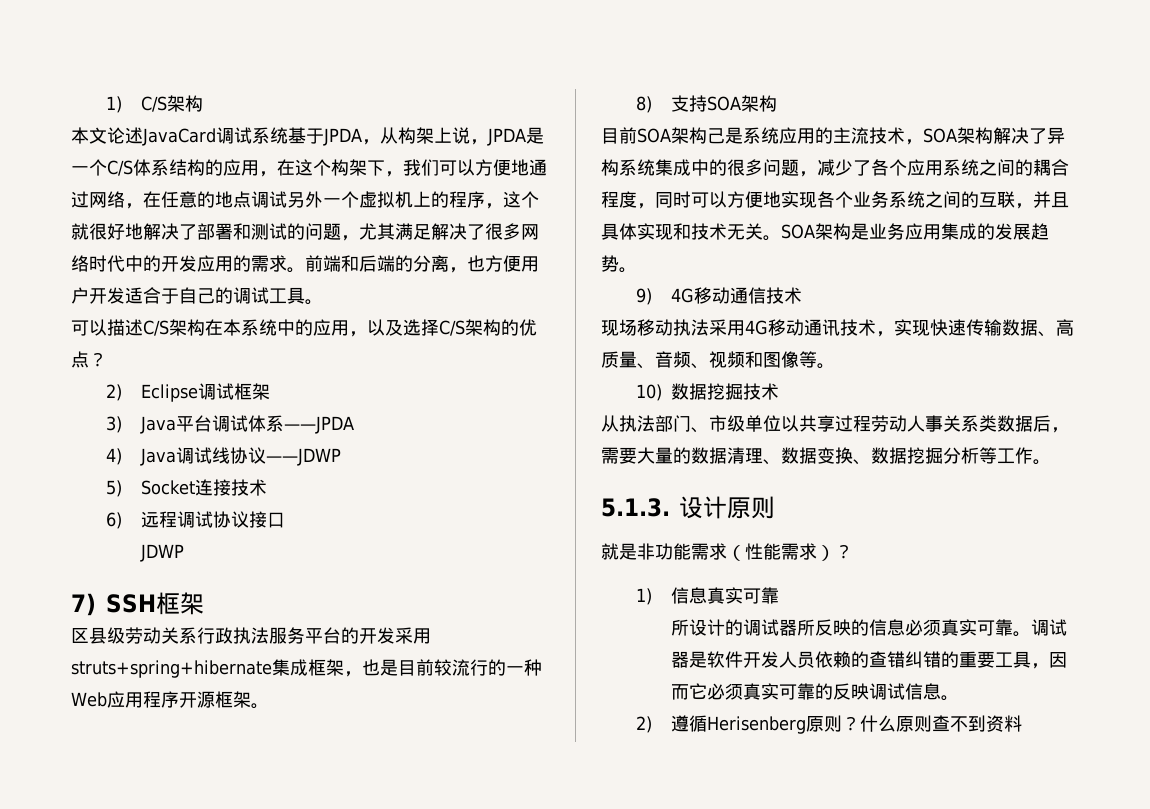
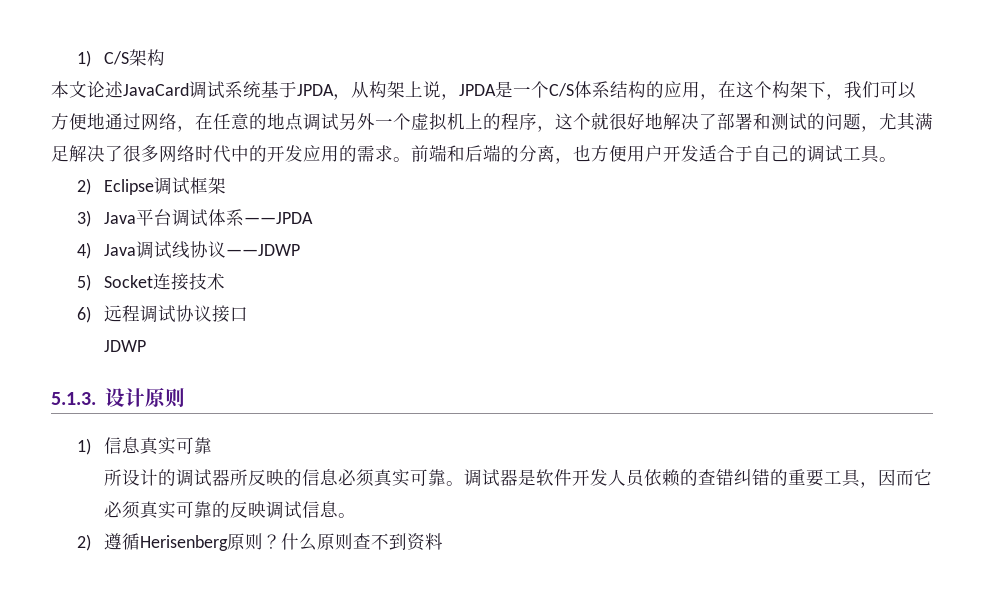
[71,319,537,337] [71,351,107,368] // 可以描述C/S架构在本系统中的应用，以及选择C/S架构的优点？ -> (897, 159) none
[71,592,204,616] [71,627,431,644] [71,659,542,678] [71,691,269,709] [635,95,777,113] [601,127,1065,145] [601,159,1069,177] [601,191,1069,209] [601,223,1049,241] [601,255,637,273] [635,287,802,305] [601,319,1074,337] [601,351,835,369] [635,383,779,401] [601,415,1069,433] [601,447,1051,465] [601,496,775,519] [601,543,853,561] 7) SSH框架 // 区县级劳动关系行政执法服务平台的开发采用struts+spring+hibernate集成框架，也是目前较流行的一种Web应用程序开源框架。 // 8)支持SOA架构 // 目前SOA架构己是系统应用的主流技术，SOA架构解决了异构系统集成中的很多问题，减少了各个应用系统之间的耦合程度，同时可以方便地实现各个业务系统之间的互联，并且具体实现和技术无关。SOA架构是业务应用集成的发展趋势。 // 9) 4G移动通信技术 // 现场移动执法采用4G移动通讯技术，实现快速传输数据、高质量、音频、视频和图像等。 // 10)数据挖掘技术 // 从执法部门、市级单位以共享过程劳动人事关系类数据后，需要大量的数据清理、数据变换、数据挖掘分析等工作。 // 5.1.3.设计原则 // 就是非功能需求（性能需求）？ -> [51,388,185,408] 5.1.3.设计原则

